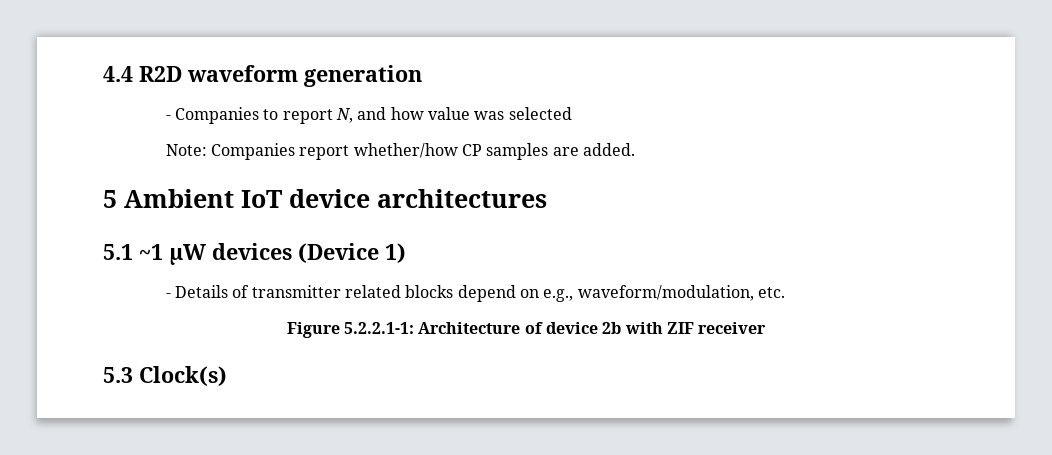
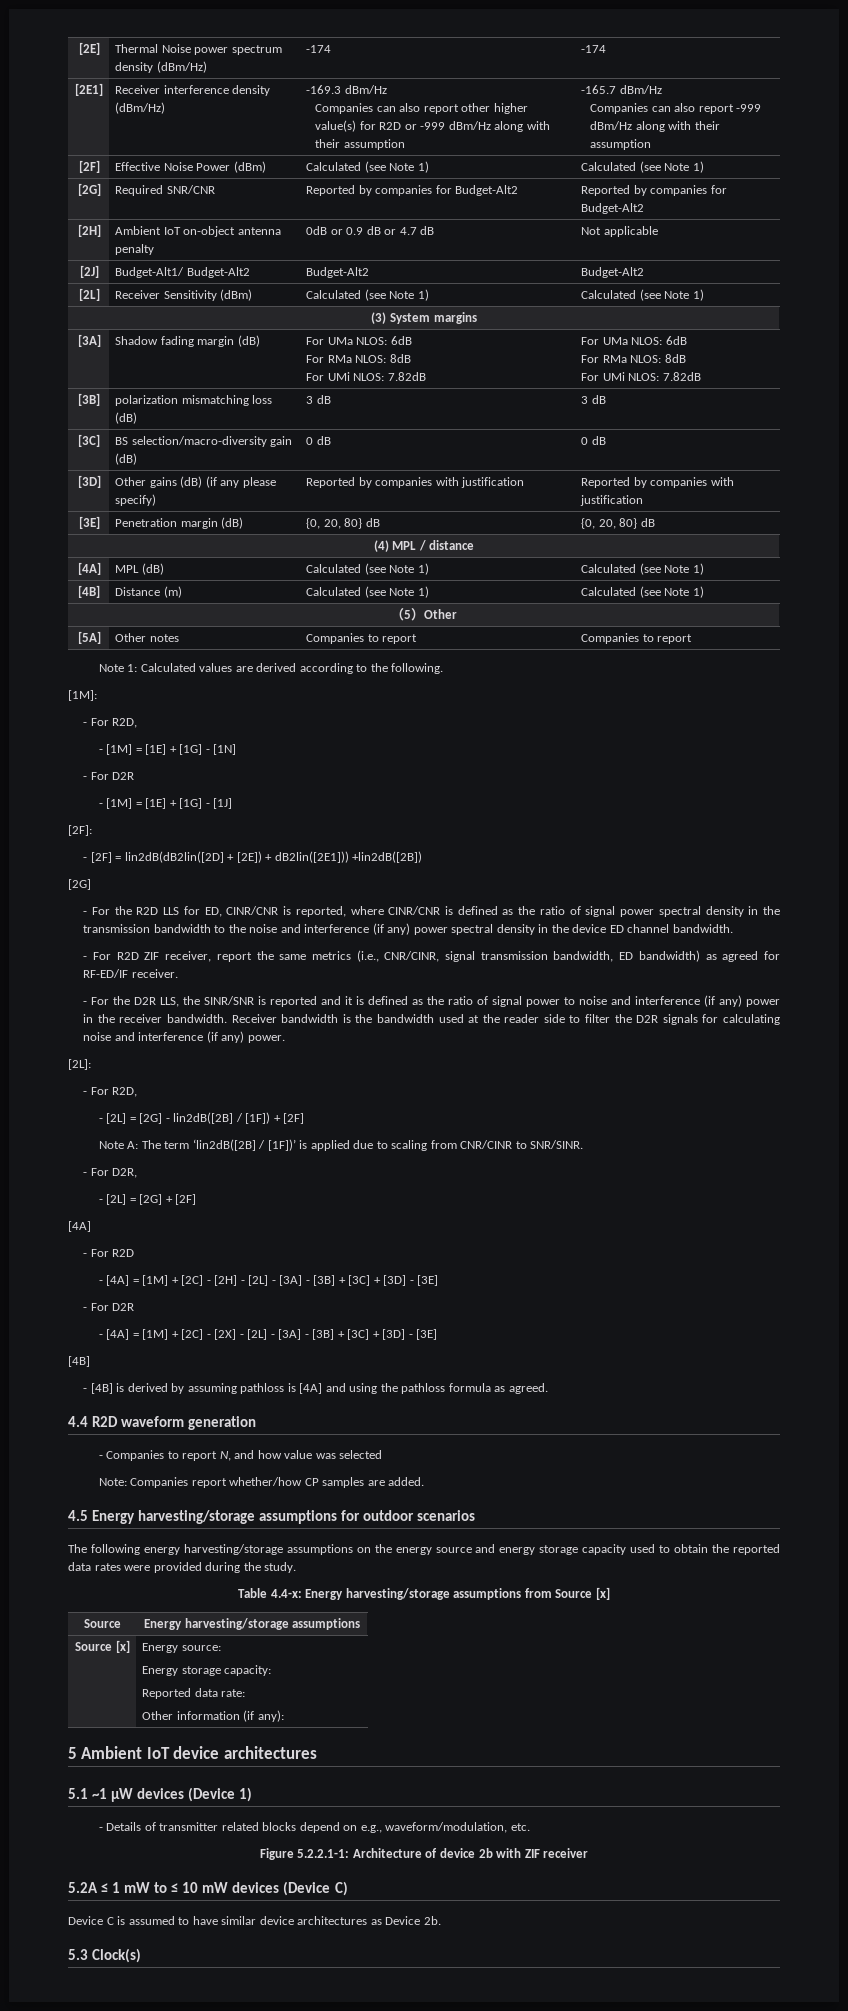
(103, 74) none -> [78,42,100,55] [115,44,282,55] [115,61,207,73] [306,45,332,53] [581,45,607,53] [75,83,103,96] [115,85,271,96] [115,102,166,114] [306,85,387,94] [315,103,528,114] [315,120,550,132] [315,139,405,150] [581,85,662,94] [590,103,762,114] [590,121,720,132] [590,139,652,150] [78,160,100,173] [115,161,266,173] [306,161,429,173] [581,161,704,173] [77,183,101,196] [115,185,215,196] [306,185,519,196] [581,185,727,196] [581,203,645,214] [77,224,101,237] [115,226,281,237] [115,244,155,255] [306,226,435,235] [581,226,658,237] [79,265,99,278] [115,267,250,278] [306,267,370,278] [581,267,645,278] [78,288,100,301] [115,289,253,301] [306,289,429,301] [581,289,704,301] [371,312,477,324] [77,334,101,347] [115,335,260,347] [306,336,412,345] [306,354,411,363] [306,372,426,381] [581,336,687,345] [581,354,686,363] [581,372,701,381] [78,393,100,406] [115,395,273,406] [115,412,138,424] [306,395,331,404] [581,395,606,404] [78,434,100,447] [115,436,293,447] [115,453,138,465] [306,436,331,445] [581,436,606,445] [77,475,101,488] [115,476,276,488] [115,494,157,506] [306,477,525,488] [581,477,734,488] [580,495,644,506] [78,516,100,529] [115,517,244,529] [306,518,380,529] [581,518,655,529] [373,540,475,552] [77,562,101,575] [115,563,164,575] [306,563,429,575] [581,563,704,575] [78,585,100,598] [115,586,182,598] [306,586,429,598] [581,586,704,598] [391,608,457,621] [77,631,101,644] [115,633,179,642] [306,633,418,644] [581,633,693,644] [98,663,444,674] [68,690,97,701] [83,718,138,728] [98,744,237,755] [83,772,135,780] [98,798,233,809] [68,825,92,836] [83,851,423,863] [68,879,91,890] [83,906,781,917] [83,923,733,935] [83,950,781,962] [83,969,178,978] [83,995,780,1007] [83,1014,780,1025] [83,1031,285,1043] [68,1059,91,1070] [83,1087,138,1097] [98,1112,305,1124] [98,1139,584,1151] [83,1168,138,1178] [98,1194,197,1205] [68,1221,91,1232] [83,1249,135,1257] [98,1275,439,1286] [83,1303,135,1311] [98,1329,438,1340] [68,1356,90,1367] [83,1383,548,1394] [2E] | Thermal Noise power spectrum density (dBm/Hz) | -174 | -174 // [2E1] | Receiver interference density (dBm/Hz) | -169.3 dBm/Hz // Companies can also report other higher value(s) for R2D or -999 dBm/Hz along with their assumption | -165.7 dBm/Hz // Companies can also report -999 dBm/Hz along with their assumption // [2F] | Effective Noise Power (dBm) | Calculated (see Note 1) | Calculated (see Note 1) // [2G] | Required SNR/CNR | Reported by companies for Budget-Alt2 | Reported by companies for Budget-Alt2 // [2H] | Ambient IoT on-object antenna penalty | 0dB or 0.9 dB or 4.7 dB | Not applicable // [2J] | Budget-Alt1/ Budget-Alt2 | Budget-Alt2 | Budget-Alt2 // [2L] | Receiver Sensitivity (dBm) | Calculated (see Note 1) | Calculated (see Note 1) // (3) System margins // [3A] | Shadow fading margin (dB) | For UMa NLOS: 6dB // For RMa NLOS: 8dB // For UMi NLOS: 7.82dB | For UMa NLOS: 6dB // For RMa NLOS: 8dB // For UMi NLOS: 7.82dB // [3B] | polarization mismatching loss (dB) | 3 dB | 3 dB // [3C] | BS selection/macro-diversity gain (dB) | 0 dB | 0 dB // [3D] | Other gains (dB) (if any please specify) | Reported by companies with justification | Reported by companies with justification // [3E] | Penetration margin (dB) | {0, 20, 80} dB | {0, 20, 80} dB // (4) MPL / distance // [4A] | MPL (dB) | Calculated (see Note 1) | Calculated (see Note 1) // [4B] | Distance (m) | Calculated (see Note 1) | Calculated (see Note 1) // （5）Other // [5A] | Other notes | Companies to report | Companies to report // Note 1: Calculated values are derived according to the following. // [1M]: // - For R2D, // - [1M] = [1E] + [1G] - [1N] // - For D2R // - [1M] = [1E] + [1G] - [1J] // [2F]: // - [2F] = lin2dB(dB2lin([2D] + [2E]) + dB2lin([2E1])) +lin2dB([2B]) // [2G] // - For the R2D LLS for ED, CINR/CNR is reported, where CINR/CNR is defined as the ratio of signal power spectral density in the transmission bandwidth to the noise and interference (if any) power spectral density in the device ED channel bandwidth. // - For R2D ZIF receiver, report the same metrics (i.e., CNR/CINR, signal transmission bandwidth, ED bandwidth) as agreed for RF-ED/IF receiver. // - For the D2R LLS, the SINR/SNR is reported and it is defined as the ratio of signal power to noise and interference (if any) power in the receiver bandwidth. Receiver bandwidth is the bandwidth used at the reader side to filter the D2R signals for calculating noise and interference (if any) power. // [2L]: // - For R2D, // - [2L] = [2G] - lin2dB([2B] / [1F]) + [2F] // Note A: The term ‘lin2dB([2B] / [1F])’ is applied due to scaling from CNR/CINR to SNR/SINR. // - For D2R, // - [2L] = [2G] + [2F] // [4A] // - For R2D // - [4A] = [1M] + [2C] - [2H] - [2L] - [3A] - [3B] + [3C] + [3D] - [3E] // - For D2R // - [4A] = [1M] + [2C] - [2X] - [2L] - [3A] - [3B] + [3C] + [3D] - [3E] // [4B] // - [4B] is derived by assuming pathloss is [4A] and using the pathloss formula as agreed. //
(635, 149) none -> [68,1510,476,1524] [68,1544,781,1555] [68,1562,297,1573] [238,1587,610,1600] [84,1619,121,1628] [143,1618,361,1630] [75,1640,130,1653] [142,1643,221,1653] [142,1665,272,1676] [142,1688,246,1699] [142,1710,284,1722] // 4.5 Energy harvesting/storage assumptions for outdoor scenarios // The following energy harvesting/storage assumptions on the energy source and energy storage capacity used to obtain the reported data rates were provided during the study. // Table 4.4-x: Energy harvesting/storage assumptions from Source [x] // Source | Energy harvesting/storage assumptions // Source [x] | Energy source: // Energy storage capacity: // Reported data rate: // Other information (if any):
(767, 328) none -> [68,1881,348,1896] [68,1916,441,1925] // 5.2A ≤ 1 mW to ≤ 10 mW devices (Device C) // Device C is assumed to have similar device architectures as Device 2b.

